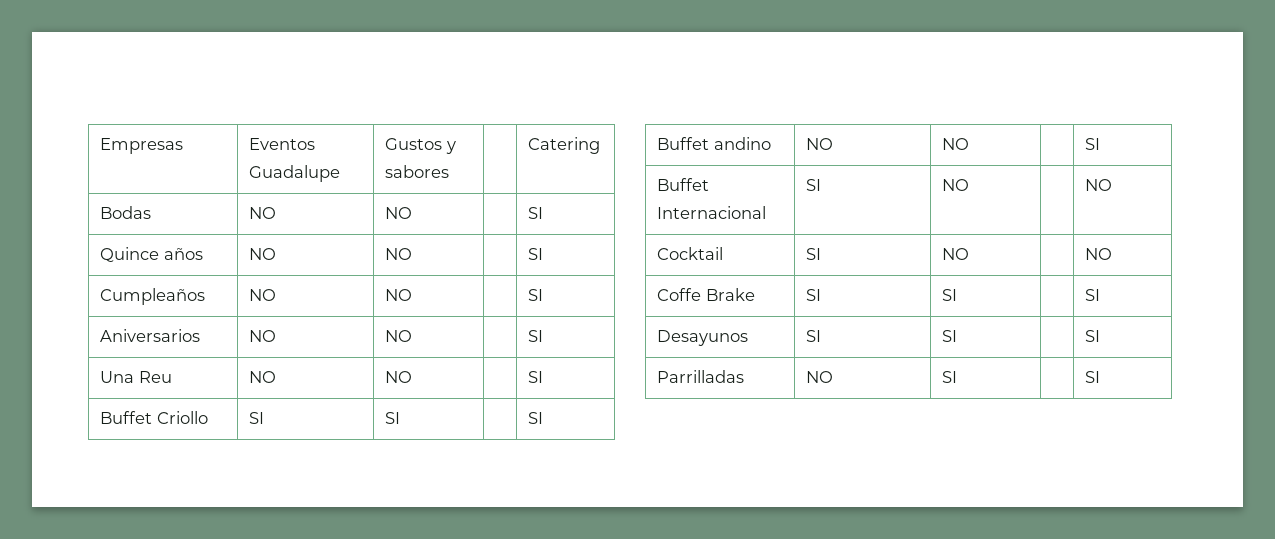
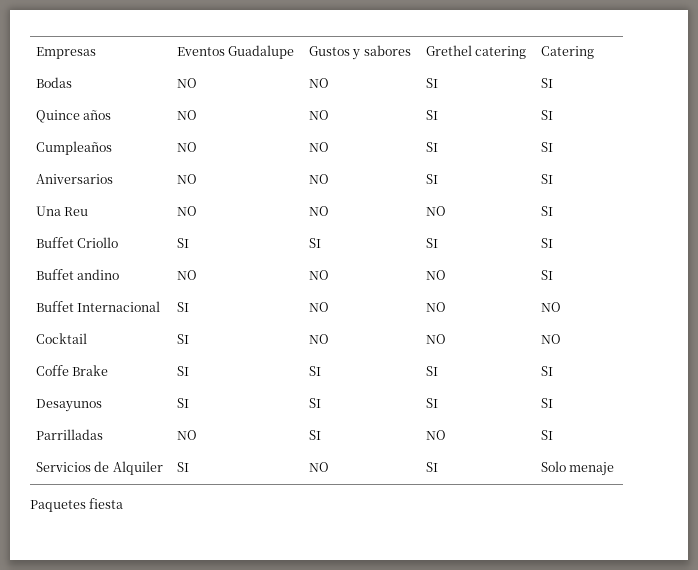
(450, 171) none -> [426,45,527,59] Grethel catering
(413, 213) none -> [426,78,439,88] SI
(413, 254) none -> [426,110,439,120] SI
(413, 295) none -> [426,142,439,152] SI
(413, 336) none -> [426,174,439,184] SI
(413, 377) none -> [426,206,447,216] NO
(401, 418) none -> [426,238,439,248] SI
(970, 144) none -> [426,270,447,280] NO
(970, 185) none -> [426,302,447,312] NO
(970, 254) none -> [426,334,447,344] NO
(958, 295) none -> [426,366,439,376] SI
(958, 336) none -> [426,398,439,408] SI
[1085,371,1101,383] | SI -> [426,430,447,440] [541,430,554,440] [36,461,163,475] [177,462,190,472] [309,462,330,472] [426,462,439,472] [541,461,615,476] [30,498,124,512] NO | SI // Servicios de Alquiler | SI | NO | SI | Solo menaje // Paquetes fiesta

